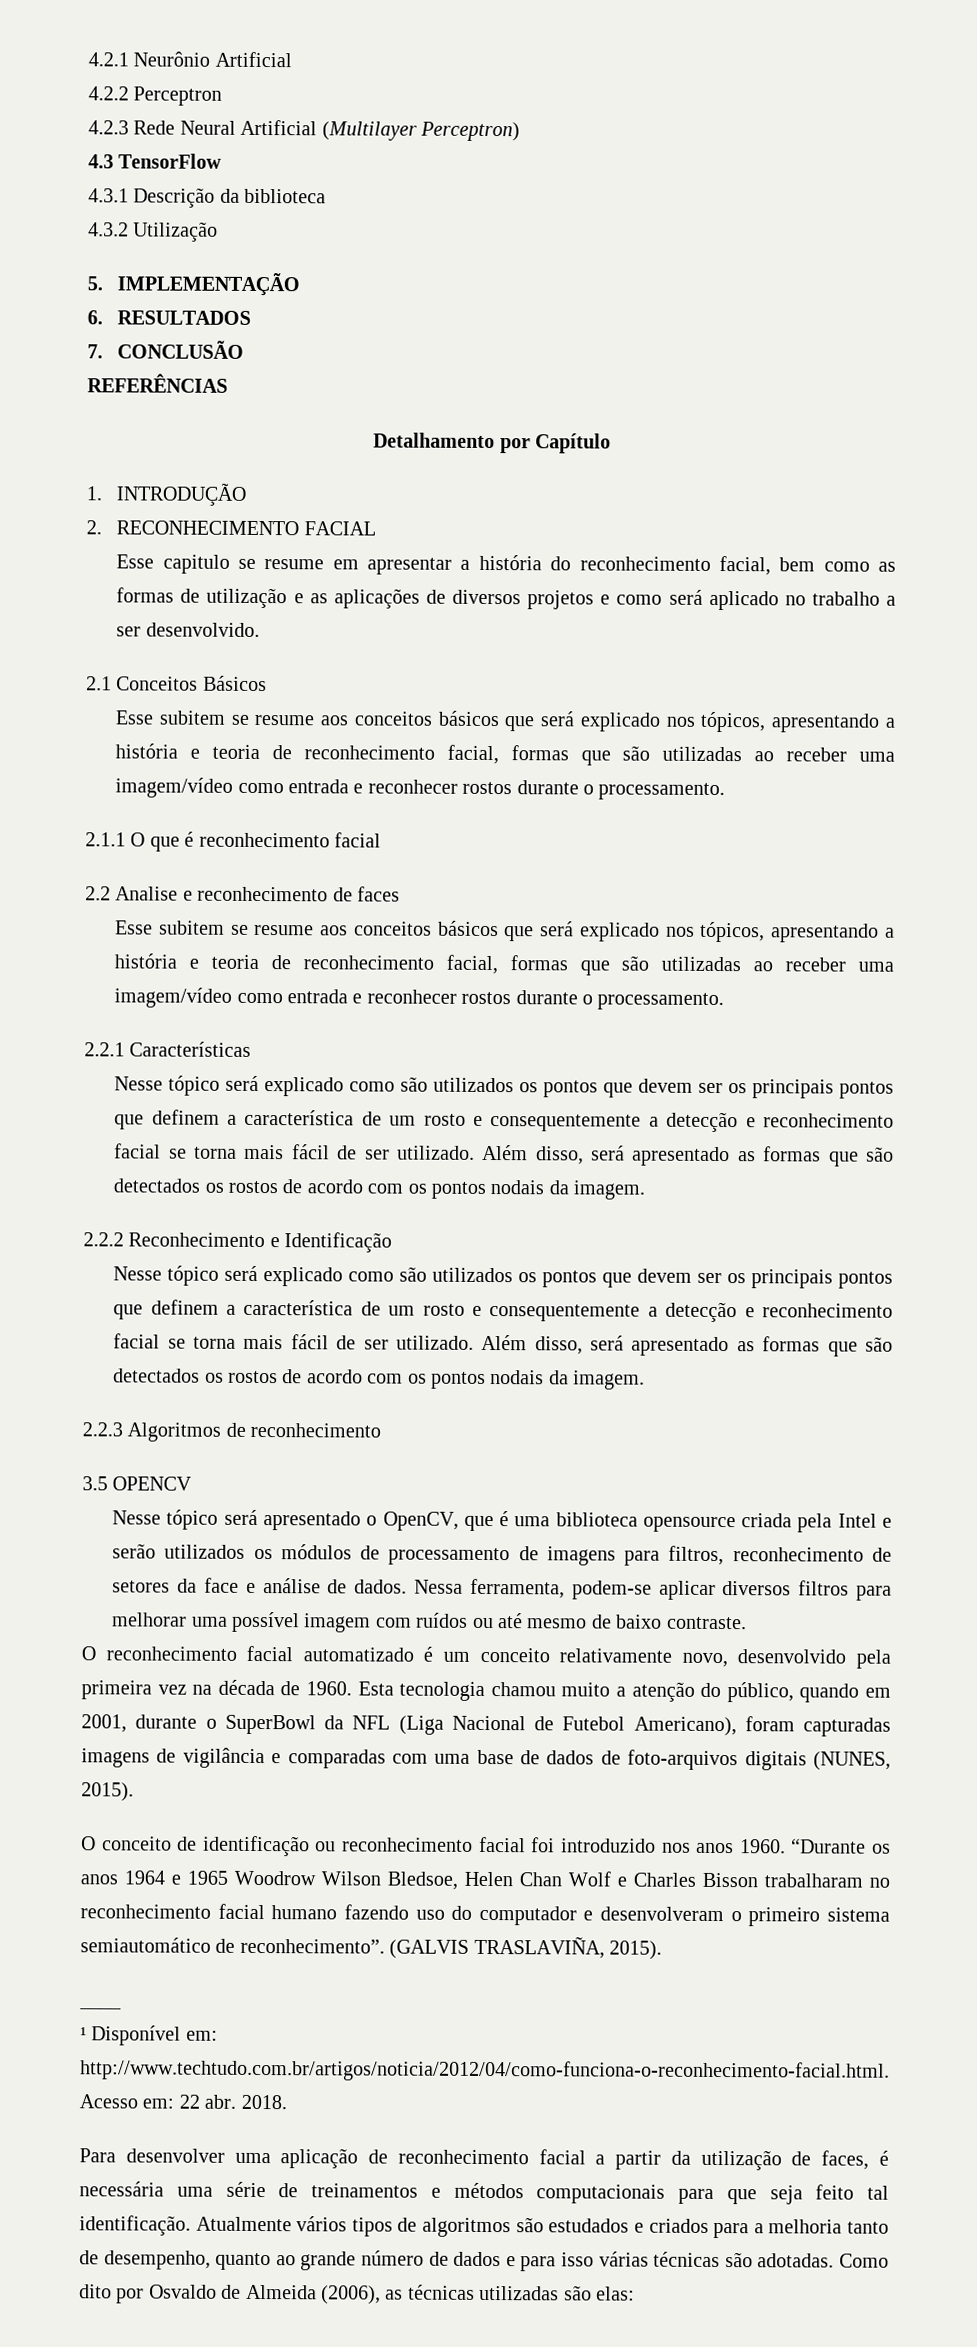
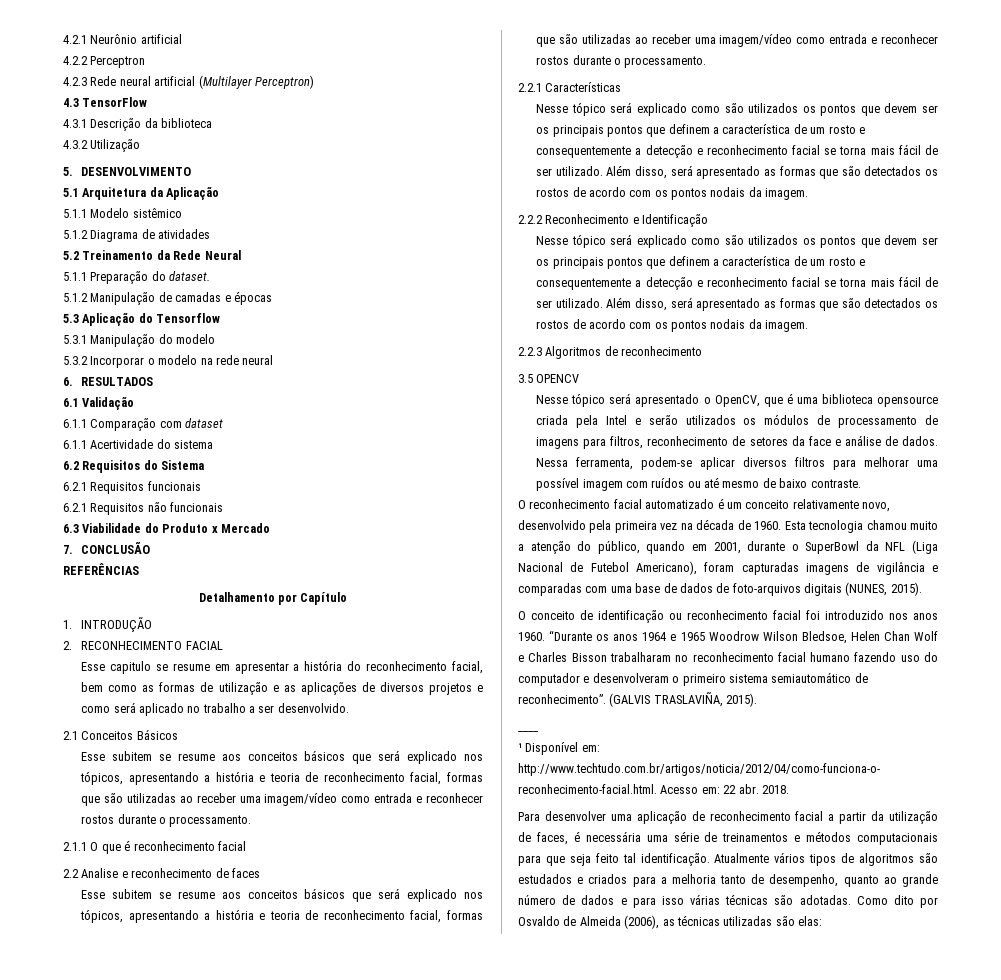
[214,51,292,68] Artificial -> [140,34,182,44] artificial
[179,119,318,136] Neural Artificial -> [119,76,196,86] neural artificial
[117,272,301,297] [87,310,252,325] IMPLEMENTAÇÃO // 6. RESULTADOS -> [81,167,192,176] [63,186,220,200] [63,208,182,218] [63,229,211,242] [63,250,241,260] [63,271,211,284] [63,291,272,305] [63,312,221,326] [63,334,216,347] [63,355,274,368] [63,377,154,386] [63,396,135,410] [63,418,224,431] [63,439,214,449] [63,460,205,473] [63,481,201,494] [63,502,224,515] [63,523,270,533] DESENVOLVIMENTO // 5.1 Arquitetura da Aplicação // 5.1.1 Modelo sistêmico // 5.1.2 Diagrama de atividades // 5.2 Treinamento da Rede Neural // 5.1.1 Preparação do dataset. // 5.1.2 Manipulação de camadas e épocas // 5.3 Aplicação do Tensorflow // 5.3.1 Manipulação do modelo // 5.3.2 Incorporar o modelo na rede neural // 6. RESULTADOS // 6.1 Validação // 6.1.1 Comparação com dataset // 6.1.1 Acertividade do sistema // 6.2 Requisitos do Sistema // 6.2.1 Requisitos funcionais // 6.2.1 Requisitos não funcionais // 6.3 Viabilidade do Produto x Mercado

